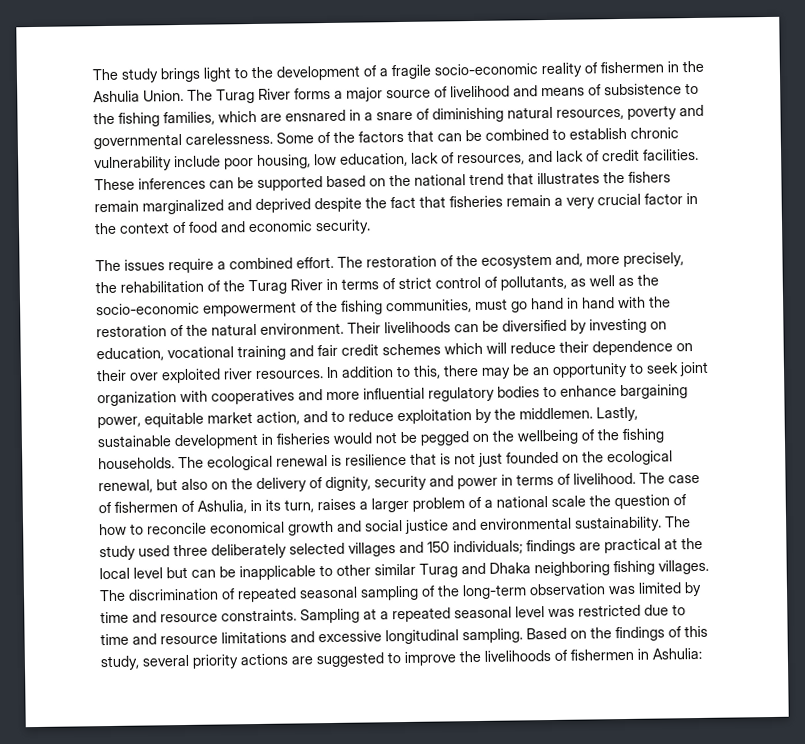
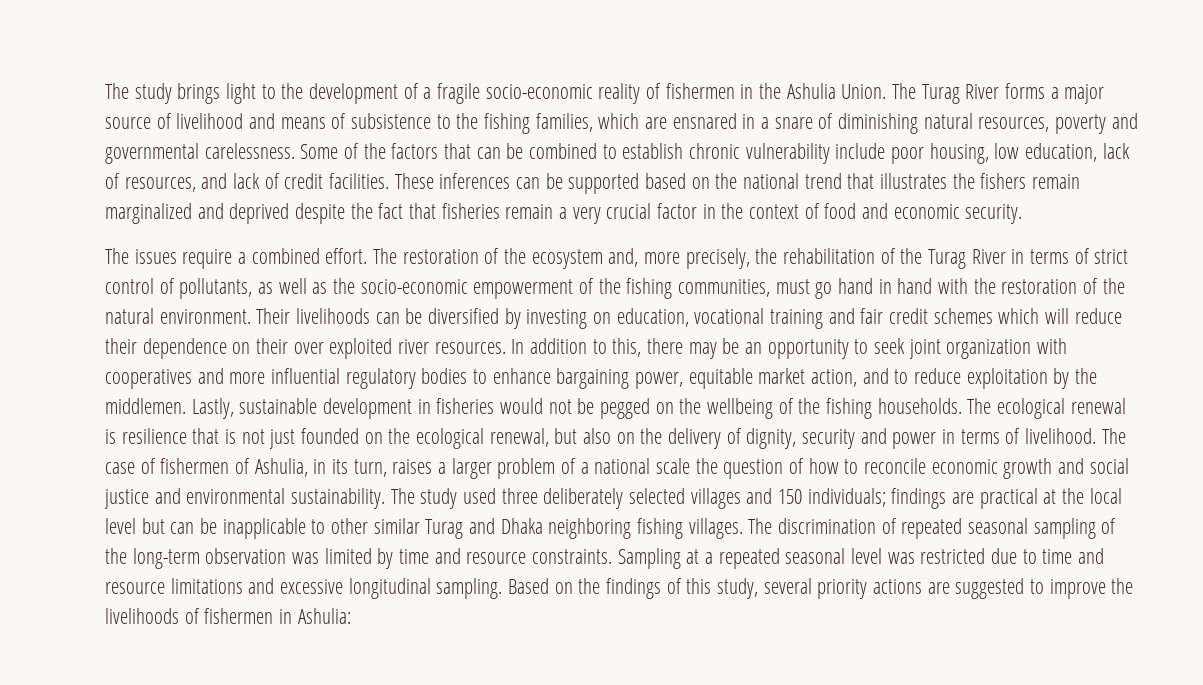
[210,521,285,534] economical -> [931,459,998,474] economic

